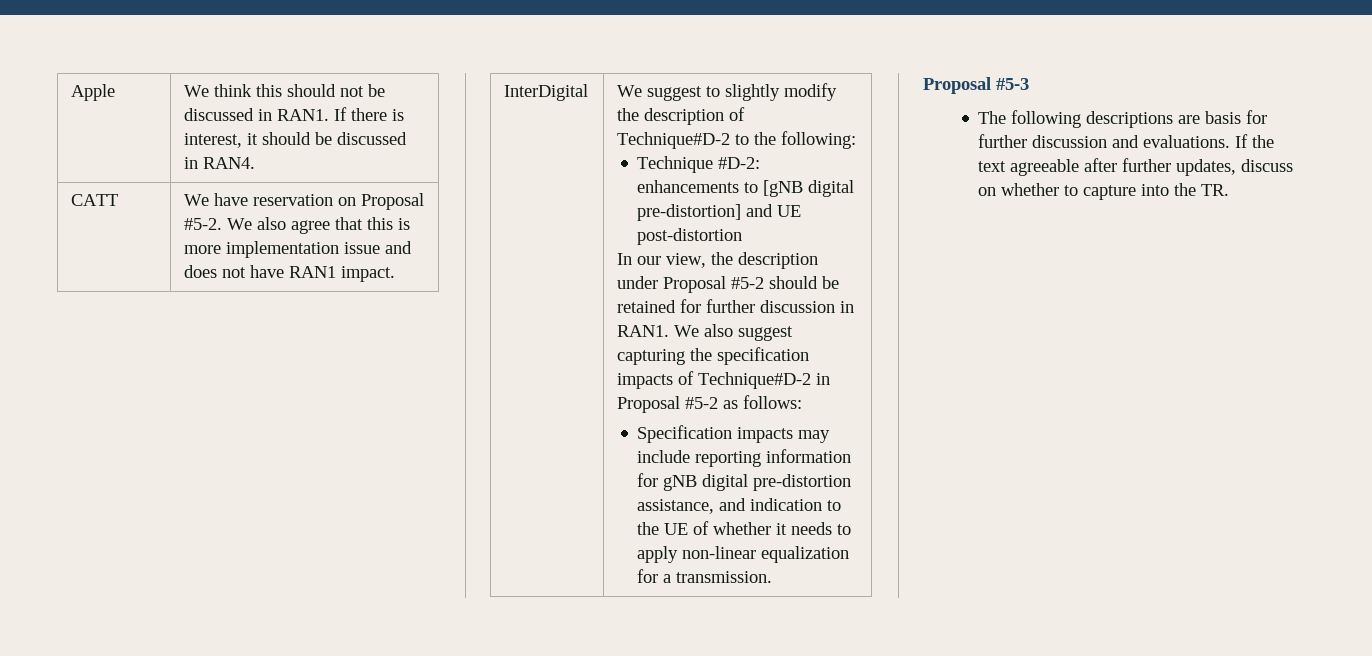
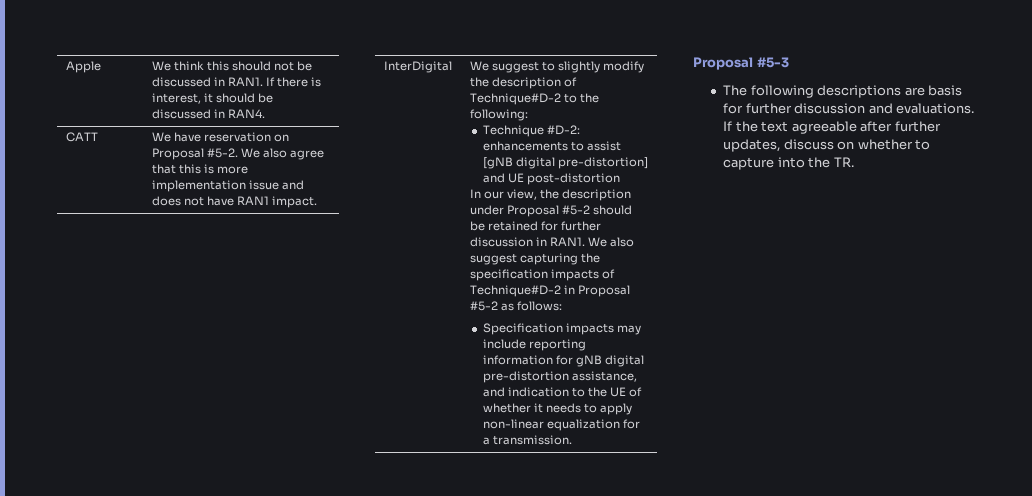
(759, 187) none -> [586,141,621,151] assist

